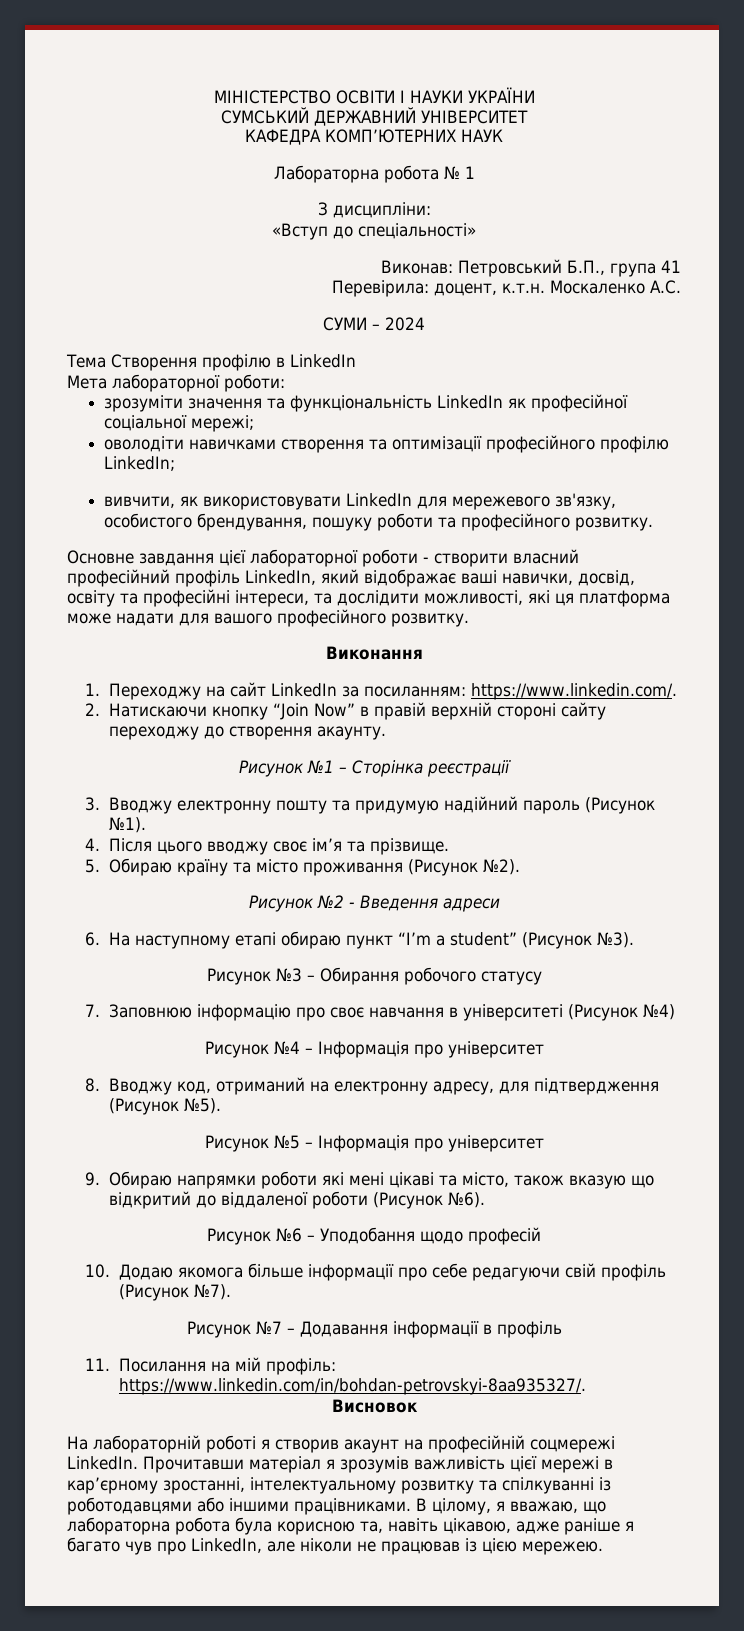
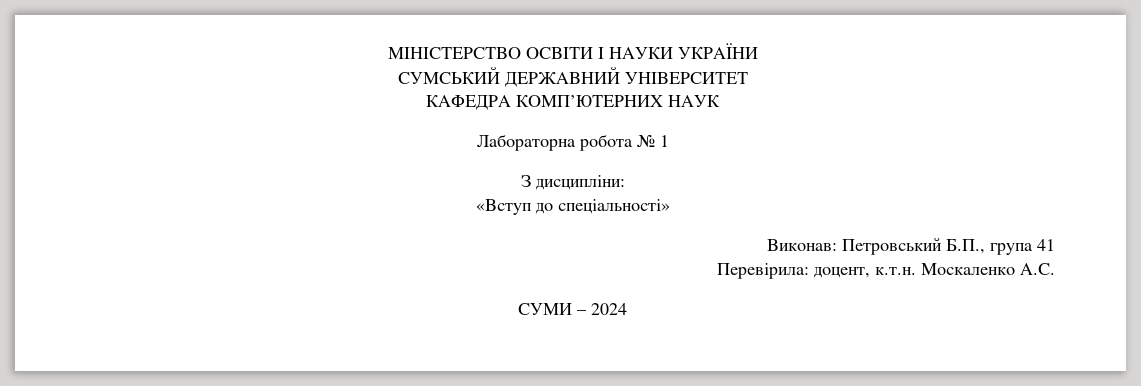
[66,354,356,371] [67,374,285,392] [103,394,628,412] [103,415,254,432] [103,435,669,453] [103,456,175,471] [103,493,616,510] [103,513,653,531] [67,549,579,567] [67,569,635,587] [67,589,670,607] [67,609,469,627] [325,646,423,660] [85,682,677,700] [85,702,606,720] [108,726,386,740] [239,760,511,777] [85,796,655,814] [108,817,146,833] [85,838,449,855] [85,858,520,876] [248,895,500,912] [85,931,634,949] [206,967,542,985] [85,1004,675,1021] [204,1041,544,1058] [85,1077,659,1095] [108,1098,221,1115] [204,1135,544,1152] [85,1171,654,1189] [108,1191,485,1209] [207,1227,541,1245] [85,1263,666,1281] [118,1284,231,1301] [186,1321,562,1338] [85,1357,336,1375] [118,1378,586,1395] [331,1399,418,1413] [67,1435,615,1453] [67,1456,613,1473] [67,1477,611,1494] [67,1497,606,1515] [67,1517,634,1535] [67,1537,603,1555] // Тема Створення профілю в LinkedIn // Мета лабораторної роботи: // зрозуміти значення та функціональність LinkedIn як професійної соціальної мережі; // оволодіти навичками створення та оптимізації професійного профілю LinkedIn; // вивчити, як використовувати LinkedIn для мережевого зв'язку, особистого брендування, пошуку роботи та професійного розвитку. // Основне завдання цієї лабораторної роботи - створити власний професійний профіль LinkedIn, який відображає ваші навички, досвід, освіту та професійні інтереси, та дослідити можливості, які ця платформа може надати для вашого професійного розвитку. // Виконання // 1. Переходжу на сайт LinkedIn за посиланням: https://www.linkedin.com/. // 2. Натискаючи кнопку “Join Now” в правій верхній стороні сайту переходжу до створення акаунту. // Рисунок №1 – Сторінка реєстрації // 3. Вводжу електронну пошту та придумую надійний пароль (Рисунок №1). // 4. Після цього вводжу своє ім’я та прізвище. // 5. Обираю країну та місто проживання (Рисунок №2). // Рисунок №2 - Введення адреси // 6. На наступному етапі обираю пункт “I’m a student” (Рисунок №3). // Рисунок №3 – Обирання робочого статусу // 7. Заповнюю інформацію про своє навчання в університеті (Рисунок №4) // Рисунок №4 – Інформація про університет // 8. Вводжу код, отриманий на електронну адресу, для підтвердження (Рисунок №5). // Рисунок №5 – Інформація про університет // 9. Обираю напрямки роботи які мені цікаві та місто, також вказую що відкритий до віддаленої роботи (Рисунок №6). // Рисунок №6 – Уподобання щодо професій // 10. Додаю якомога більше інформації про себе редагуючи свій профіль (Рисунок №7). // Рисунок №7 – Додавання інформації в профіль // 11. Посилання на мій профіль: https://www.linkedin.com/in/bohdan-petrovskyi-8aa935327/. // Висновок // На лабораторній роботі я створив акаунт на професійній соцмережі LinkedIn. Прочитавши матеріал я зрозумів важливість цієї мережі в кар’єрному зростанні, інтелектуальному розвитку та спілкуванні із роботодавцями або іншими працівниками. В цілому, я вважаю, що лабораторна робота була корисною та, навіть цікавою, адже раніше я багато чув про LinkedIn, але ніколи не працював із цією мережею. -> (627, 309) none

